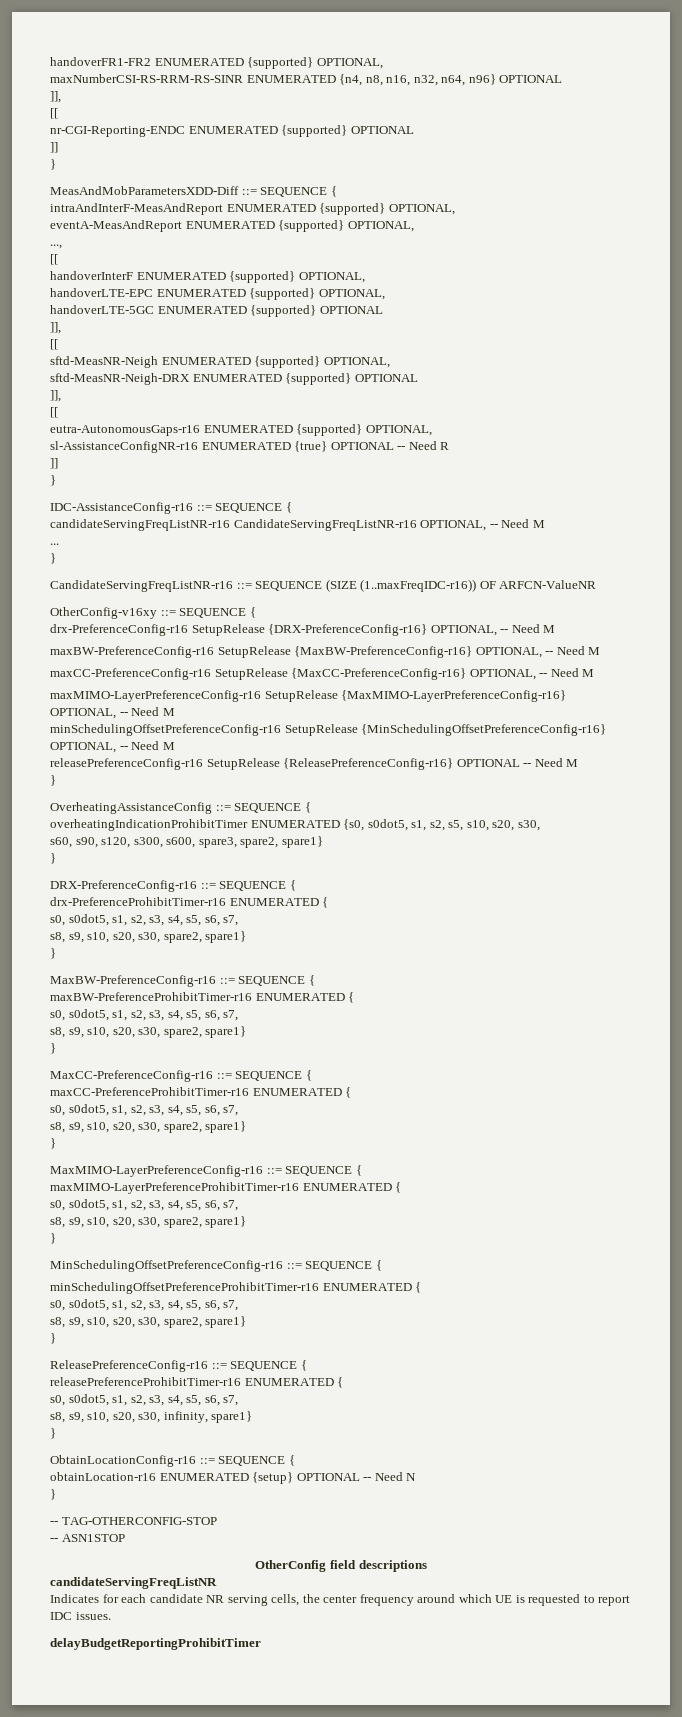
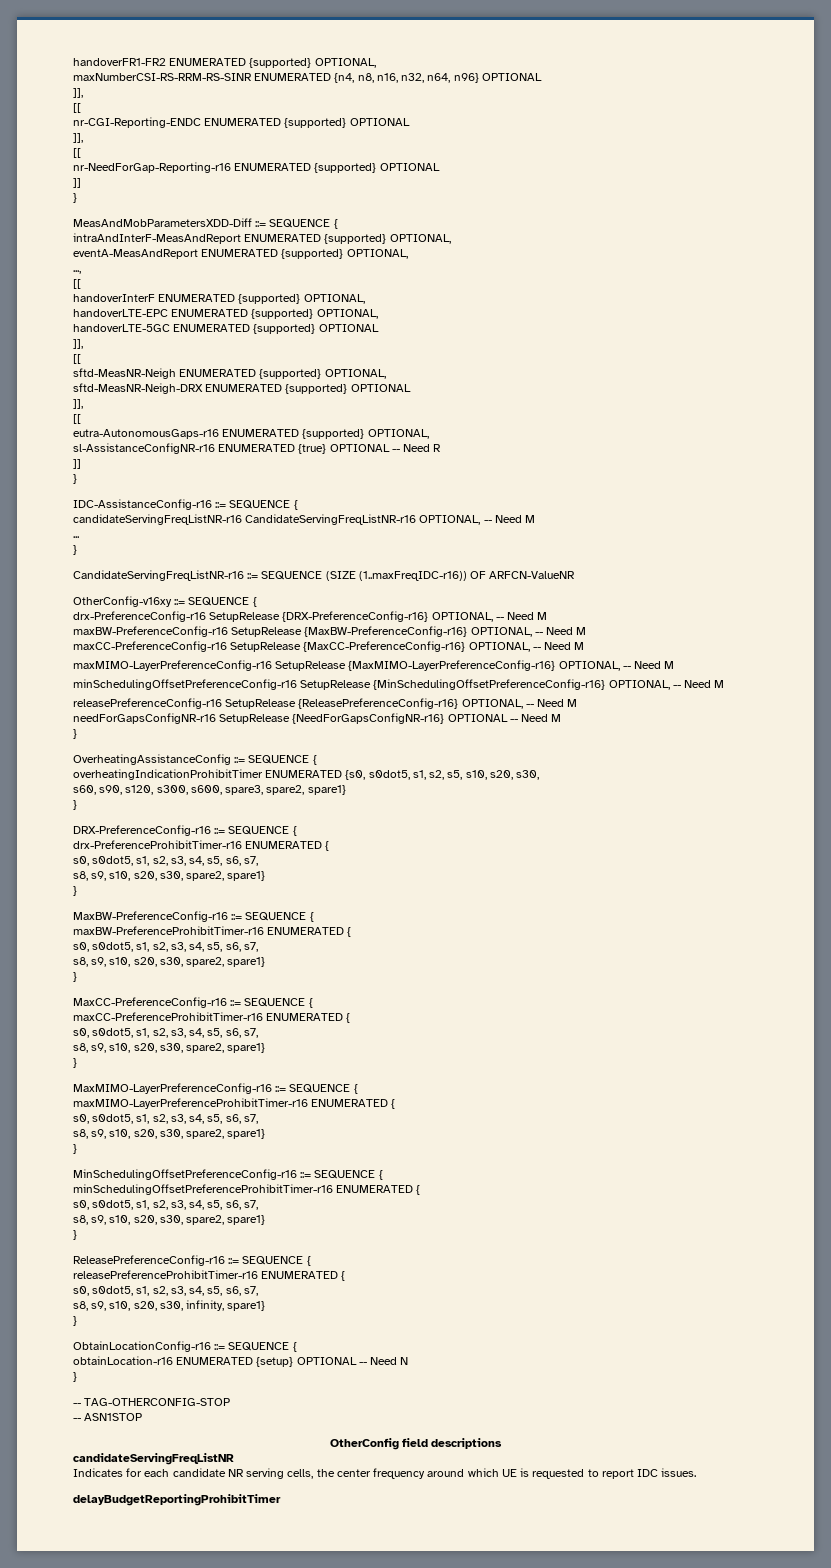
(414, 130) none -> [73,133,83,143] [73,148,81,158] [73,162,440,173] // ]], // [[ // nr-NeedForGap-Reporting-r16 ENUMERATED {supported} OPTIONAL
(454, 764) none -> [461,699,578,709] [73,713,445,724] OPTIONAL, -- Need M // needForGapsConfigNR-r16 SetupRelease {NeedForGapsConfigNR-r16}

